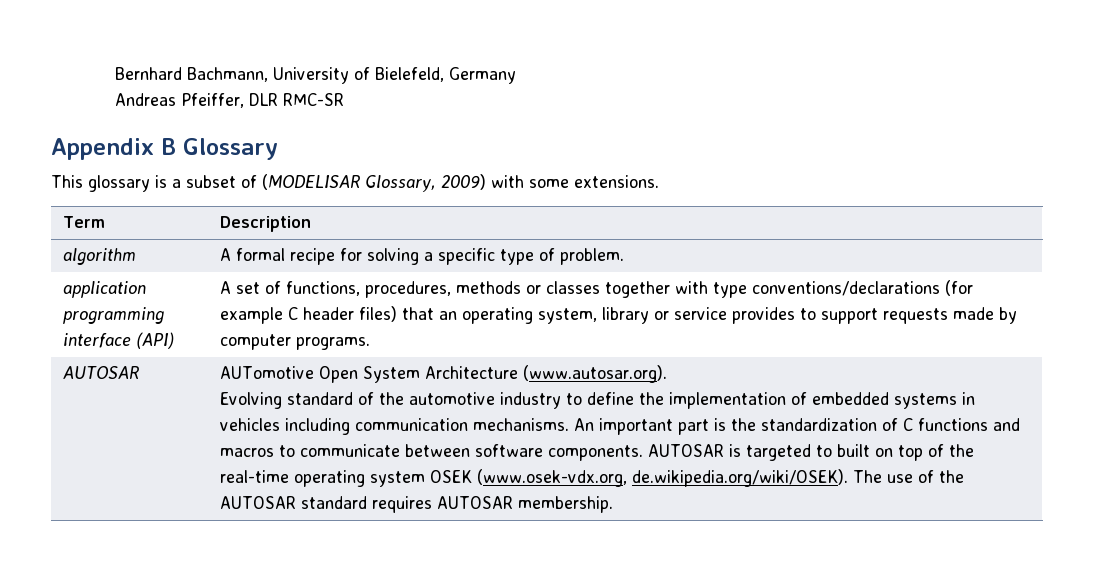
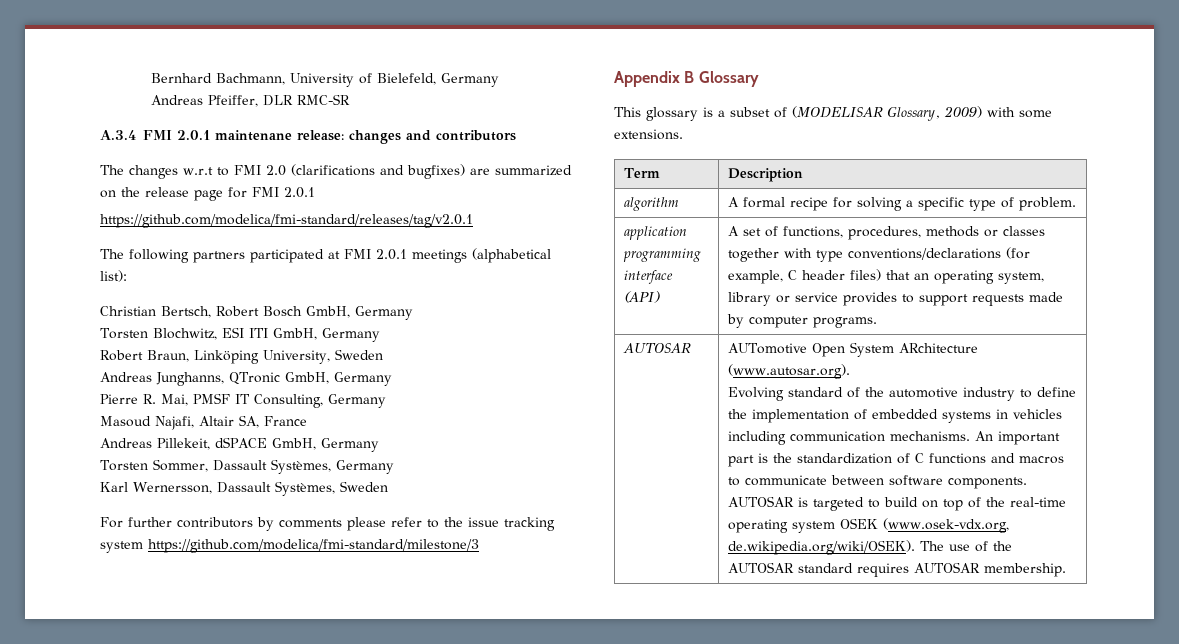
(344, 99) none -> [100,130,516,144] [100,164,572,179] [100,187,315,201] [100,214,473,228] [100,248,551,263] [100,270,127,282] [100,306,413,320] [100,327,380,342] [100,349,383,364] [100,372,392,386] [100,393,386,408] [100,415,307,430] [100,437,379,452] [100,459,394,474] [100,481,388,496] [100,517,555,531] [100,539,479,553] // A.3.4 FMI 2.0.1 maintenane release: changes and contributors // The changes w.r.t to FMI 2.0 (clarifications and bugfixes) are summarized on the release page for FMI 2.0.1 // https://github.com/modelica/fmi-standard/releases/tag/v2.0.1 // The following partners participated at FMI 2.0.1 meetings (alphabetical list): // Christian Bertsch, Robert Bosch GmbH, Germany // Torsten Blochwitz, ESI ITI GmbH, Germany // Robert Braun, Linköping University, Sweden // Andreas Junghanns, QTronic GmbH, Germany // Pierre R. Mai, PMSF IT Consulting, Germany // Masoud Najafi, Altair SA, France // Andreas Pillekeit, dSPACE GmbH, Germany // Torsten Sommer, Dassault Systèmes, Germany // Karl Wernersson, Dassault Systèmes, Sweden // For further contributors by comments please refer to the issue tracking system https://github.com/modelica/fmi-standard/milestone/3
[219,307,283,324] example -> [728,270,784,284] example,
[424,366,518,379] Architecture -> [899,343,979,353] ARchitecture
[836,444,870,457] built -> [884,497,919,507] build

